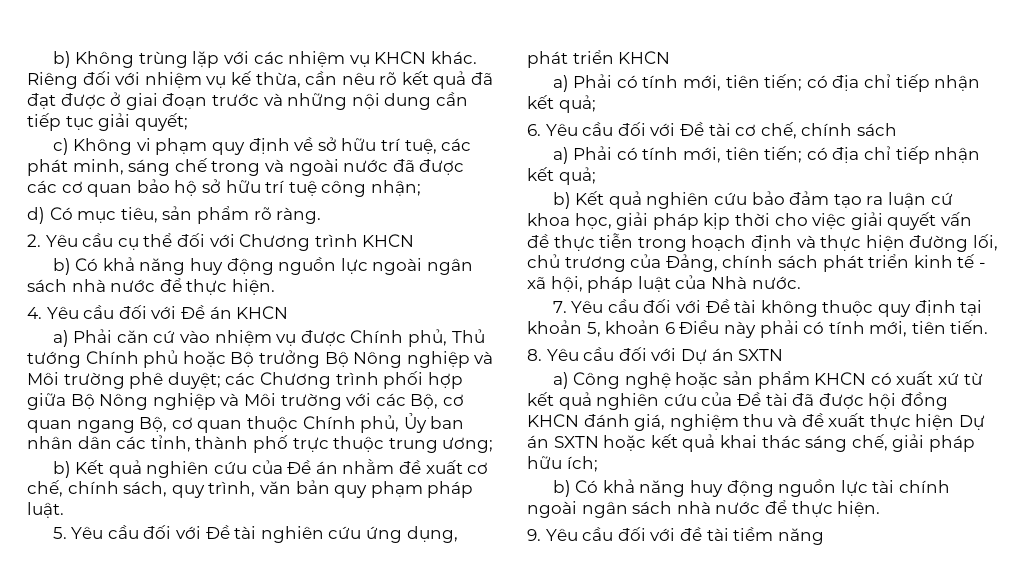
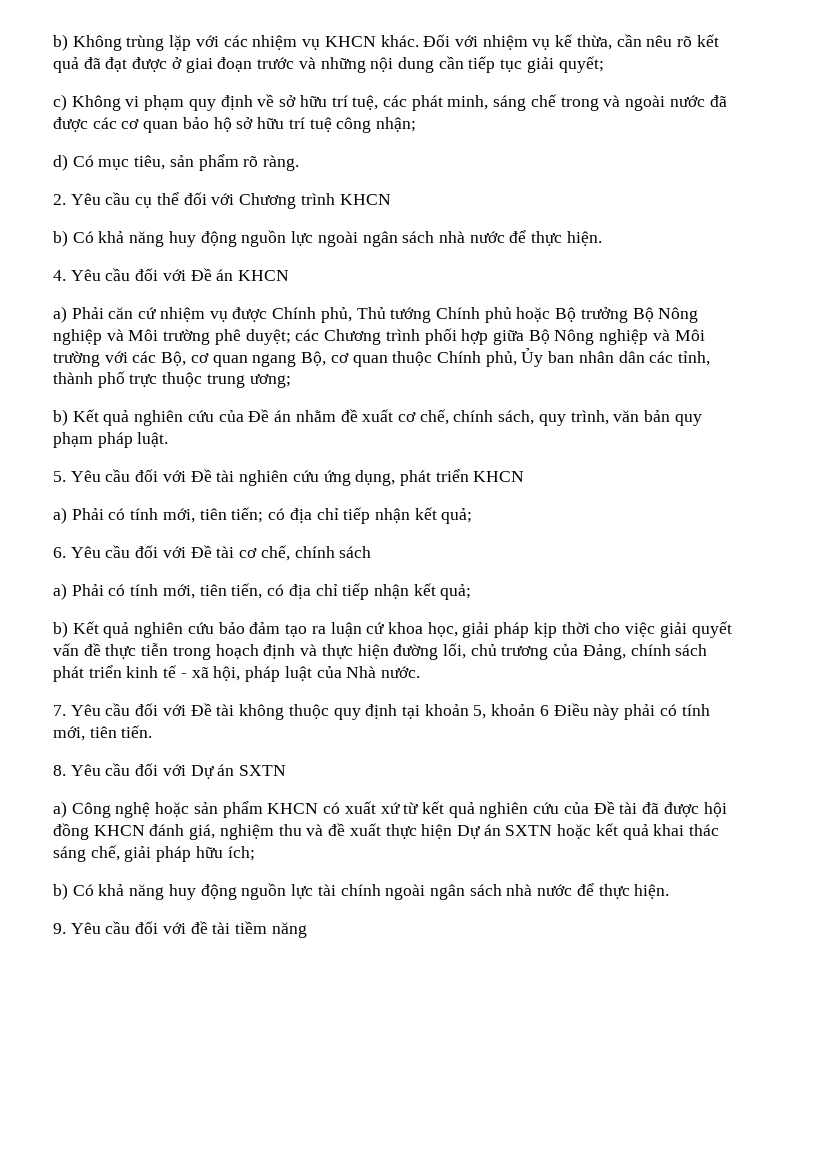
[27,71,111,89] Riêng đối -> [423,34,451,47] Đối
[179,330,210,343] vào -> (157, 313) none
[764,146,803,163] tiến; -> [231,583,263,599] tiến,

